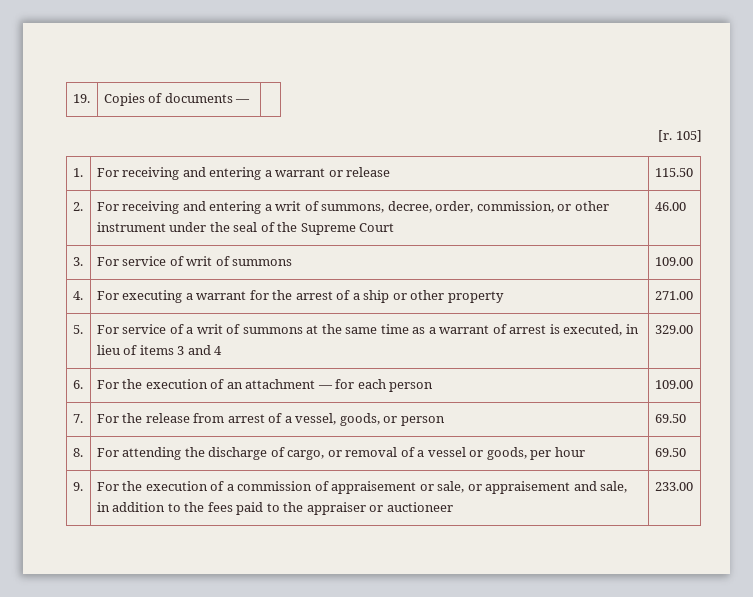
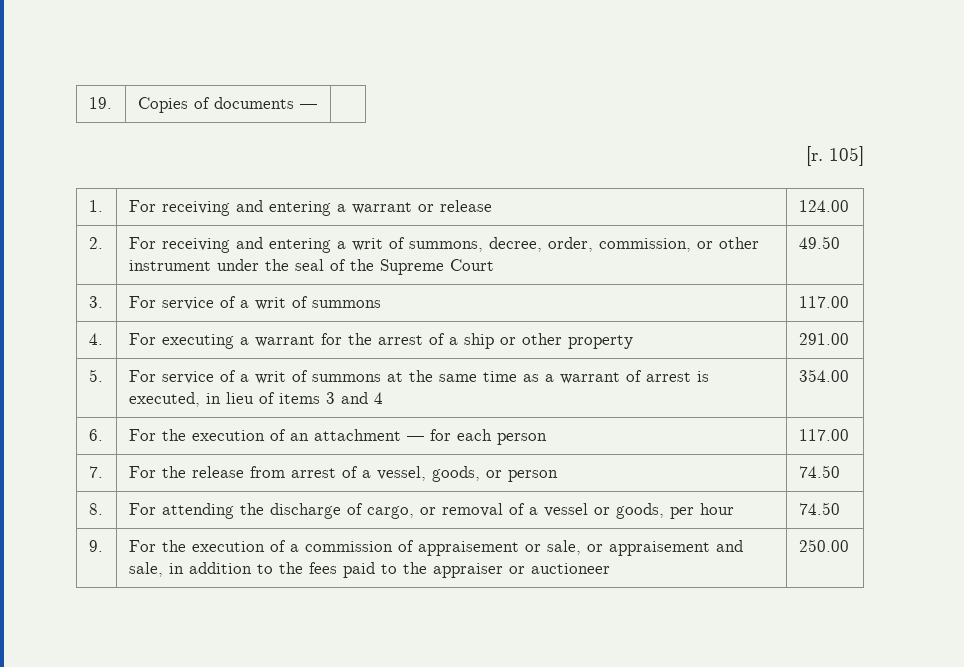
[654,168,693,177] 115.50 -> [798,200,849,212] 124.00
[654,202,686,211] 46.00 -> [798,236,840,249] 49.50
(184, 261) none -> [239,300,249,308] a
[654,257,693,266] 109.00 -> [798,296,849,308] 117.00
[654,291,693,300] 271.00 -> [798,333,849,345] 291.00
[654,325,693,334] 329.00 -> [798,369,849,382] 354.00
[654,380,693,389] 109.00 -> [798,429,849,441] 117.00
[654,414,686,423] 69.50 -> [798,465,840,478] 74.50
[654,448,686,457] 69.50 -> [798,502,840,515] 74.50
[654,482,693,491] 233.00 -> [798,539,849,552] 250.00

